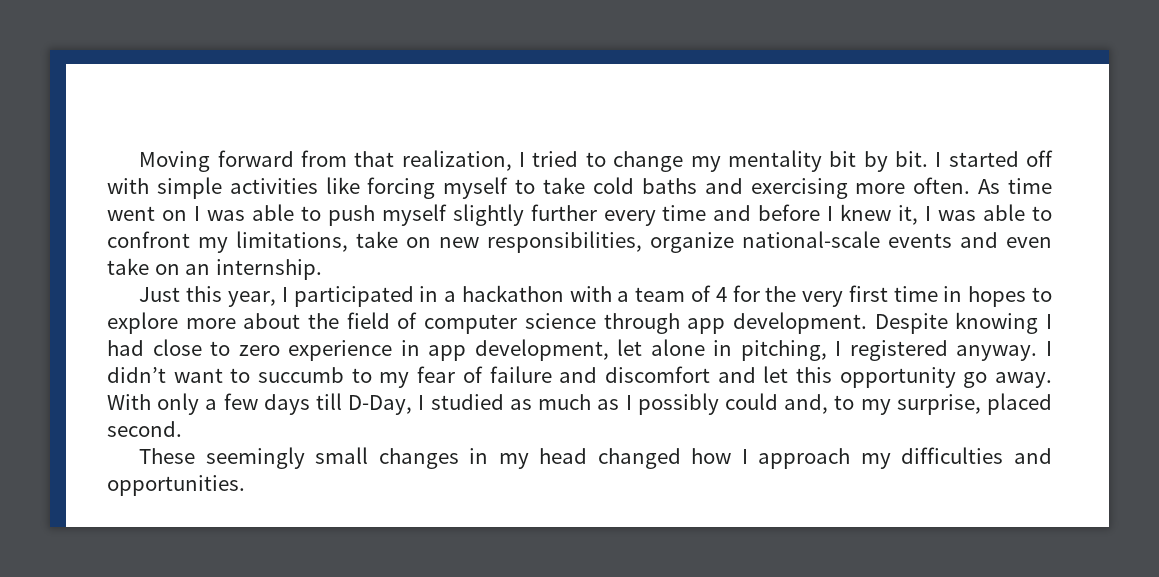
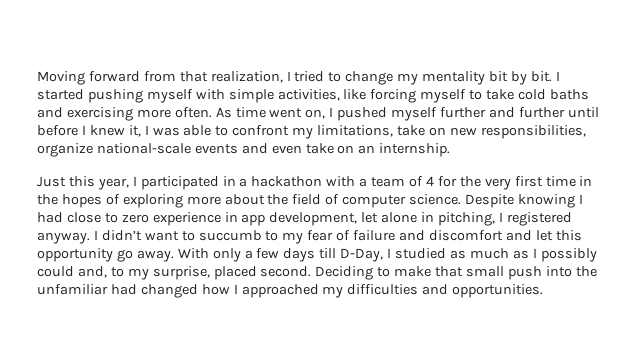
[1026,150,1054,167] off -> [87,89,193,103] pushing myself
[229,178,318,194] activities -> [277,89,340,101] activities,
[161,204,752,226] on I was able to push myself slightly further every time and -> [305,107,599,121] on, I pushed myself further and further until
[968,286,1052,307] [107,312,178,334] hopes to explore -> [37,194,183,208] the hopes of exploring
[524,312,867,334] science through app development. -> [409,194,462,205] science.
[139,447,588,469] // These seemingly small changes in my head -> [315,266,597,280] [37,284,137,295] Deciding to make that small push into the unfamiliar had
[758,448,851,469] approach -> [241,284,319,298] approached

